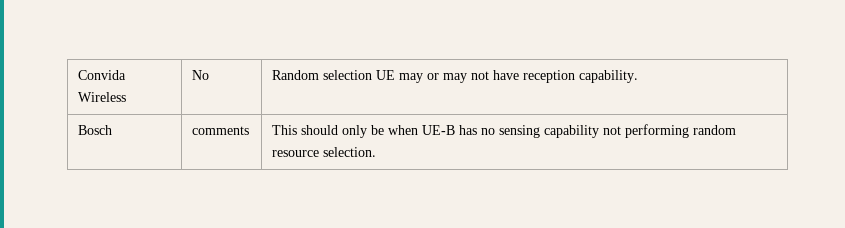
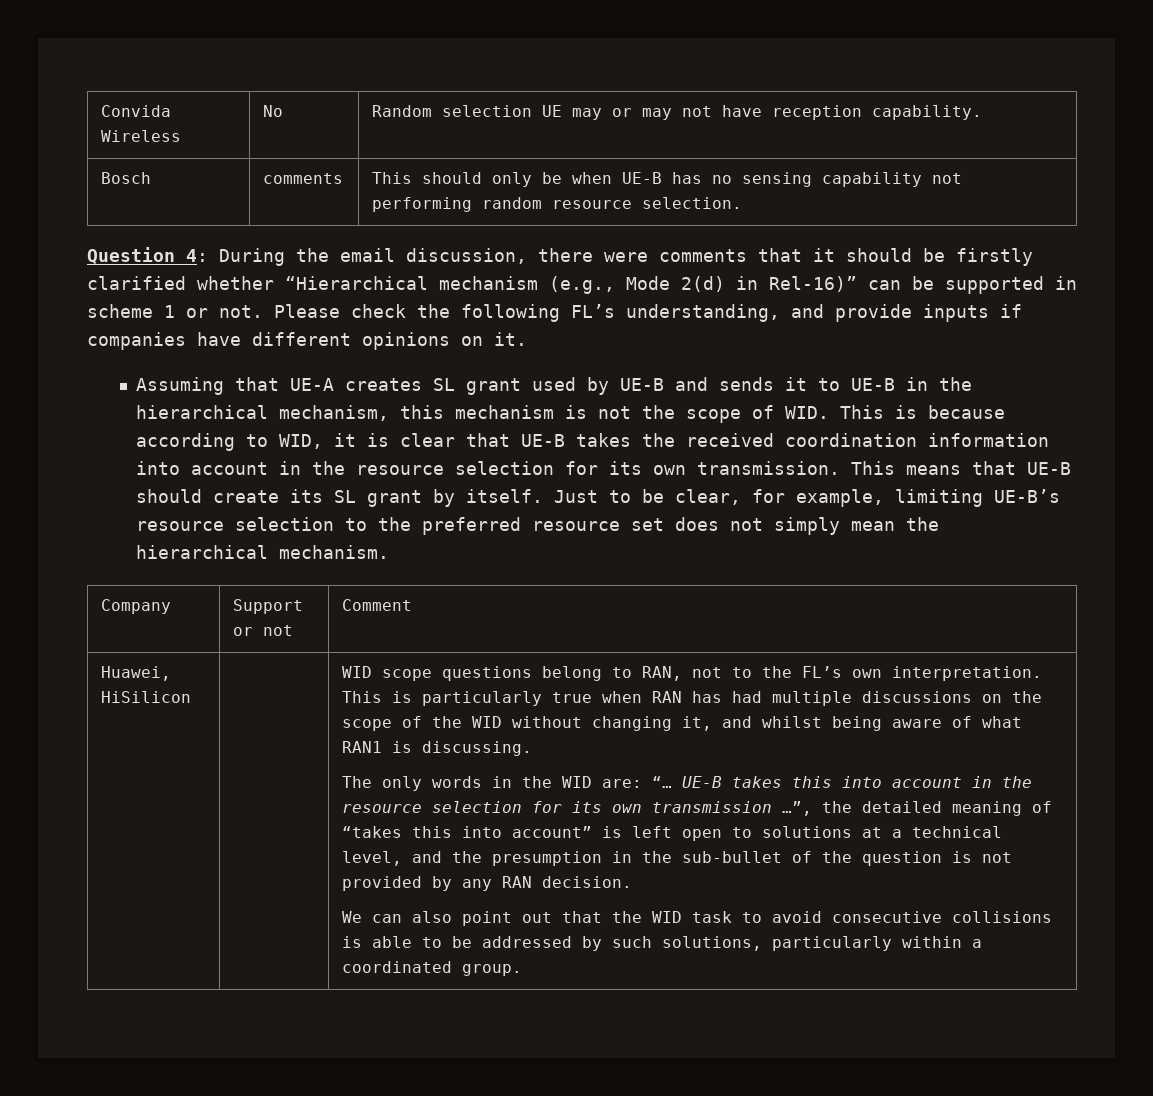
(377, 152) none -> [87,247,1033,266] [87,276,1077,294] [87,304,1022,322] [87,332,527,350] [135,377,972,395] [135,405,1005,423] [135,433,1049,451] [135,461,1071,475] [135,489,1060,507] [135,517,939,535] [135,545,389,559] [100,599,171,614] [232,599,303,614] [232,625,293,636] [341,599,412,611] [100,666,171,681] [100,691,191,703] [341,666,1042,681] [341,691,1042,706] [341,716,1022,731] [341,741,532,756] [341,776,1032,791] [341,801,1052,816] [341,826,1002,841] [341,851,1012,866] [341,876,632,891] [341,911,1052,926] [341,936,982,951] [341,961,522,976] // Question 4: During the email discussion, there were comments that it should be firstly clarified whether “Hierarchical mechanism (e.g., Mode 2(d) in Rel-16)” can be supported in scheme 1 or not. Please check the following FL’s understanding, and provide inputs if companies have different opinions on it. // Assuming that UE-A creates SL grant used by UE-B and sends it to UE-B in the hierarchical mechanism, this mechanism is not the scope of WID. This is because according to WID, it is clear that UE-B takes the received coordination information into account in the resource selection for its own transmission. This means that UE-B should create its SL grant by itself. Just to be clear, for example, limiting UE-B’s resource selection to the preferred resource set does not simply mean the hierarchical mechanism. // Company | Support or not | Comment // Huawei, HiSilicon | | WID scope questions belong to RAN, not to the FL’s own interpretation. This is particularly true when RAN has had multiple discussions on the scope of the WID without changing it, and whilst being aware of what RAN1 is discussing. // The only words in the WID are: “… UE-B takes this into account in the resource selection for its own transmission …”, the detailed meaning of “takes this into account” is left open to solutions at a technical level, and the presumption in the sub-bullet of the question is not provided by any RAN decision. // We can also point out that the WID task to avoid consecutive collisions is able to be addressed by such solutions, particularly within a coordinated group.

